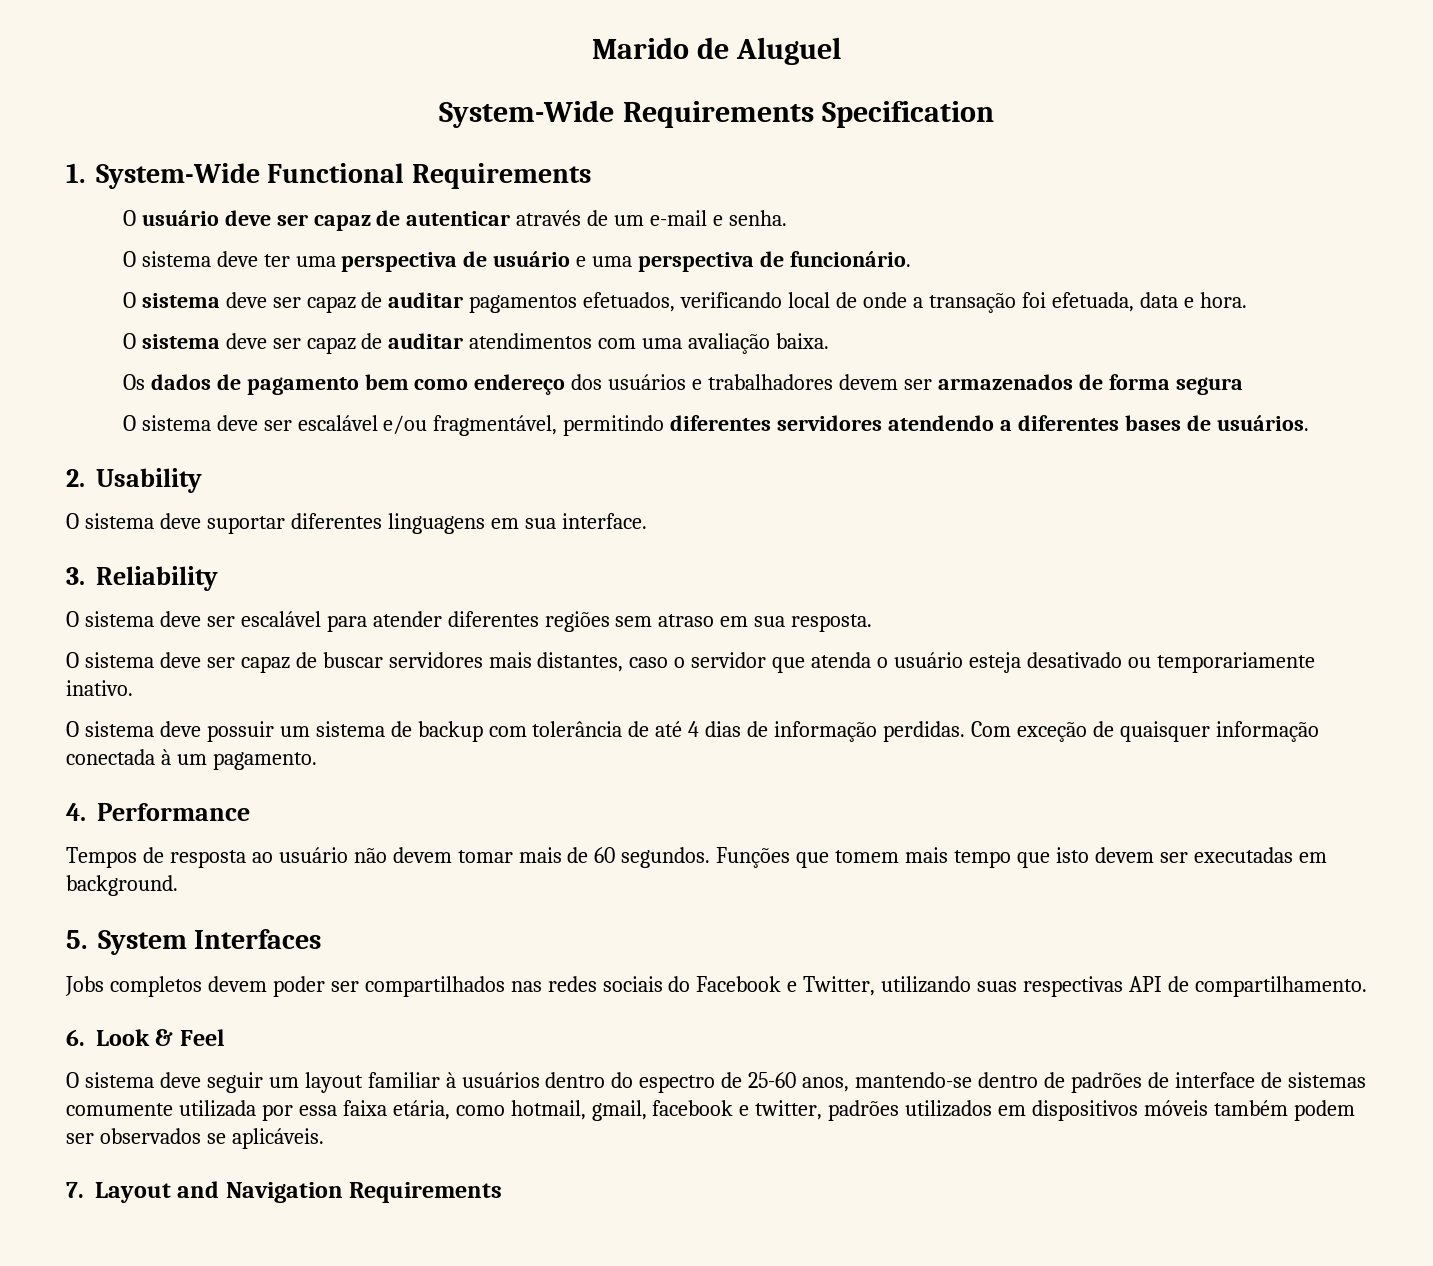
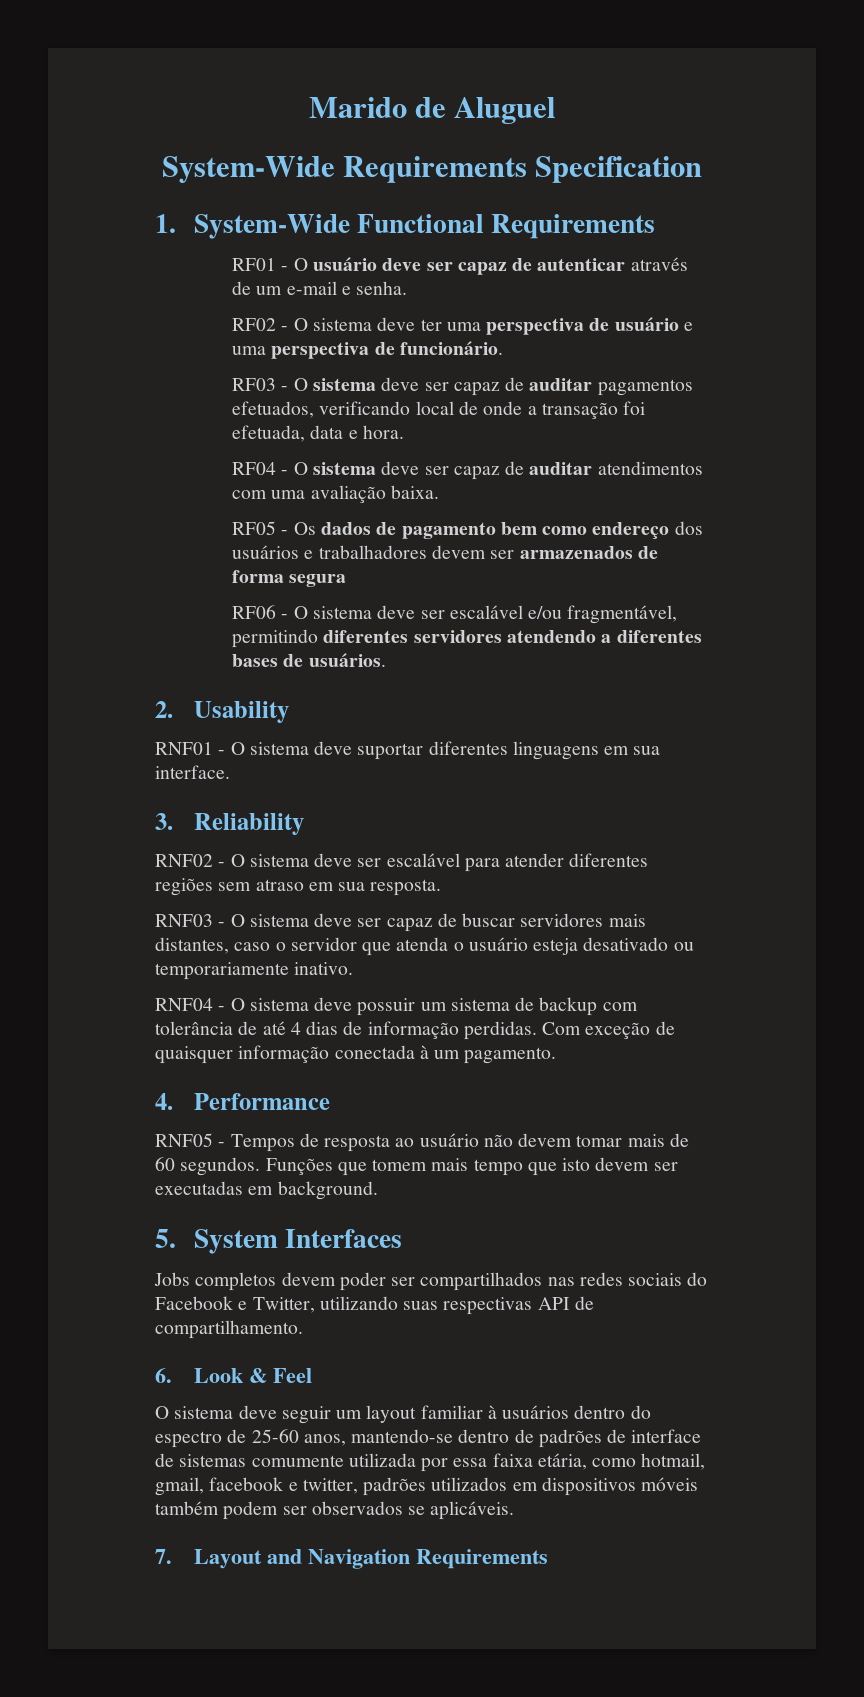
(591, 176) none -> [232,258,289,271] RF01 -
(788, 218) none -> [232,318,289,331] RF02 -
(912, 259) none -> [232,378,289,391] RF03 -
(1247, 300) none -> [232,462,289,475] RF04 -
(830, 341) none -> [232,521,289,535] RF05 -
(1243, 386) none -> [232,605,289,619] RF06 -
(202, 480) none -> [155,742,226,755] RNF01 -
(218, 578) none -> [155,854,226,867] RNF02 -
(873, 623) none -> [155,914,226,927] RNF03 -
(133, 688) none -> [155,998,226,1011] RNF04 -
(250, 812) none -> [155,1133,226,1147] RNF05 -

